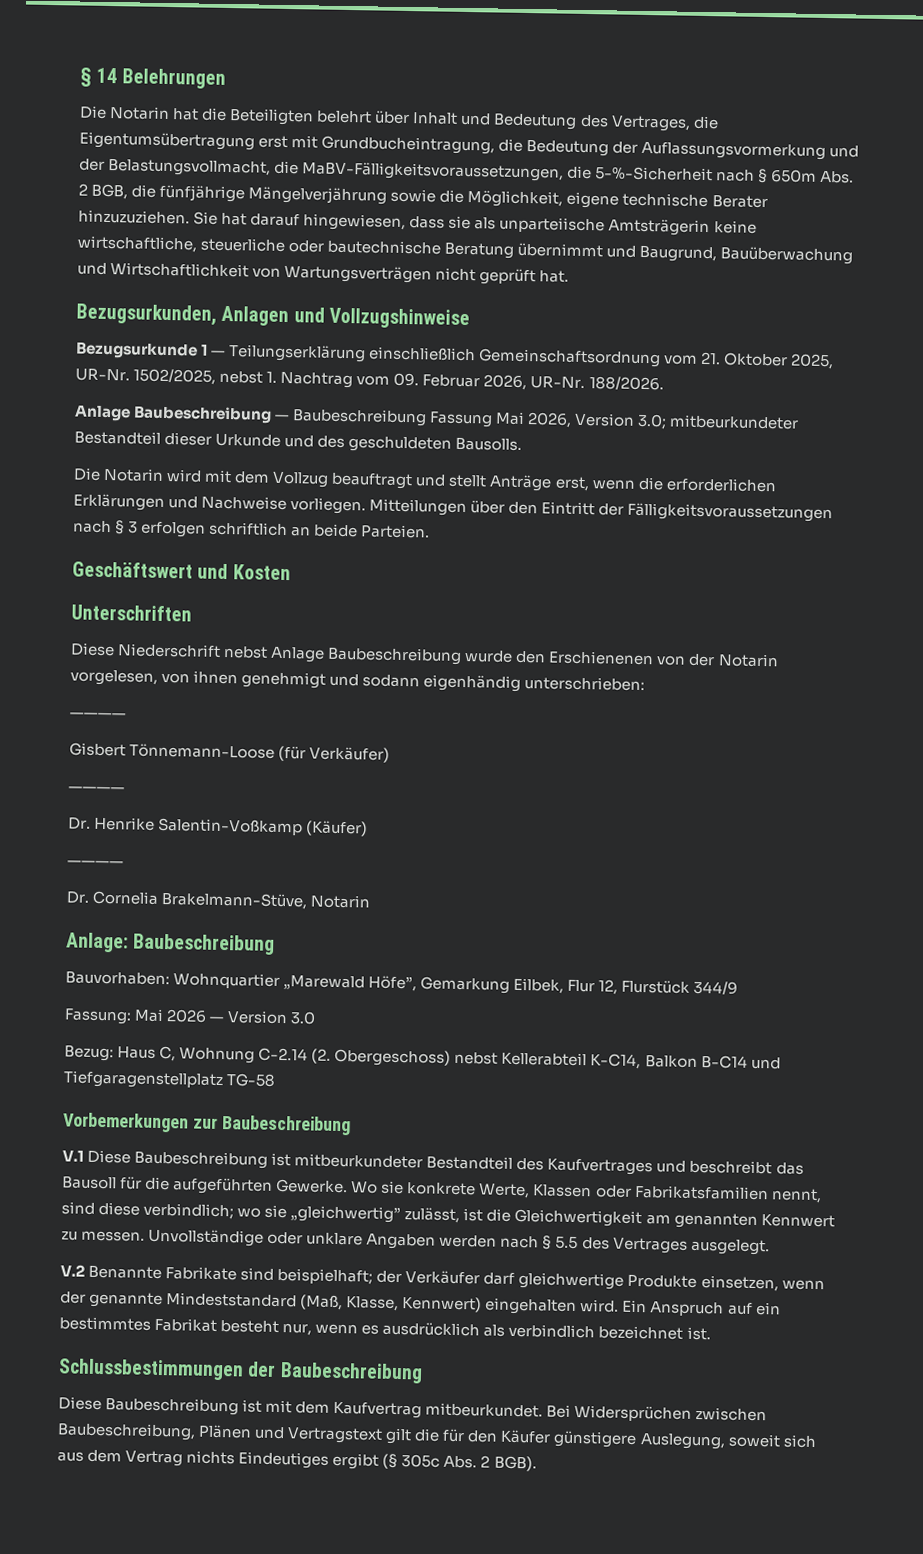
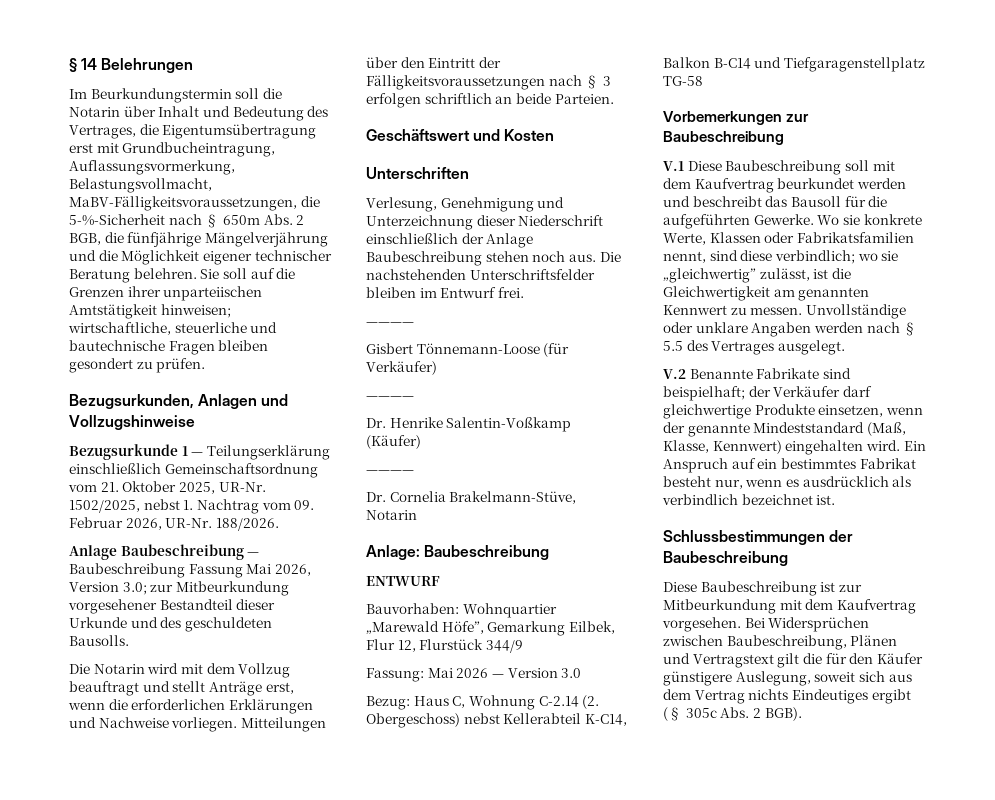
[79,105,373,126] Die Notarin hat die Beteiligten belehrt -> [69,88,282,103] [69,107,120,117] Im Beurkundungstermin soll die Notarin
[498,138,860,161] [79,158,300,177] die Bedeutung der Auflassungsvormerkung und der Belastungsvollmacht, die -> [69,160,235,175] [69,178,212,193] Auflassungsvormerkung, Belastungsvollmacht,
[390,188,768,209] [78,209,757,237] [77,235,854,265] [77,262,570,286] sowie die Möglichkeit, eigene technische Berater hinzuzuziehen. Sie hat darauf hingewiesen, dass sie als unparteiische Amtsträgerin keine wirtschaftliche, steuerliche oder bautechnische Beratung übernimmt und Baugrund, Bauüberwachung und Wirtschaftlichkeit von Wartungsverträgen nicht geprüft hat. -> [69,250,332,265] [69,268,296,283] [69,286,263,301] [69,304,231,319] [68,322,278,335] [69,340,269,355] [69,358,206,373] und die Möglichkeit eigener technischer Beratung belehren. Sie soll auf die Grenzen ihrer unparteiischen Amtstätigkeit hinweisen; wirtschaftliche, steuerliche und bautechnische Fragen bleiben gesondert zu prüfen.
[669,414,800,430] mitbeurkundeter -> [150,581,289,596] [68,599,157,614] zur Mitbeurkundung vorgesehener
[70,642,779,668] [70,669,646,692] Diese Niederschrift nebst Anlage Baubeschreibung wurde den Erschienenen von der Notarin vorgelesen, von ihnen genehmigt und sodann eigenhändig unterschrieben: -> [366,197,565,212] [366,215,604,230] [366,233,534,248] [366,251,621,266] [366,269,595,280] [366,287,524,298] Verlesung, Genehmigung und Unterzeichnung dieser Niederschrift einschließlich der Anlage Baubeschreibung stehen noch aus. Die nachstehenden Unterschriftsfelder bleiben im Entwurf frei.
(276, 944) none -> [366,576,440,586] // ENTWURF
[271,1152,654,1176] ist mitbeurkundeter Bestandteil des Kaufvertrages -> [844,160,895,171] [663,178,906,193] soll mit dem Kaufvertrag beurkundet werden
[265,1399,544,1419] mit dem Kaufvertrag mitbeurkundet. -> [838,585,862,592] [663,599,916,614] [662,617,741,632] zur Mitbeurkundung mit dem Kaufvertrag vorgesehen.

